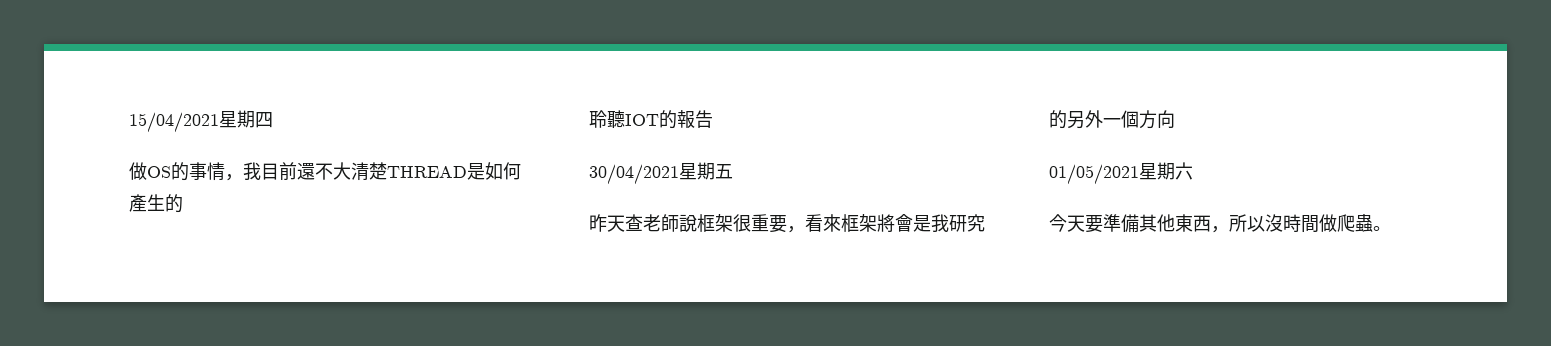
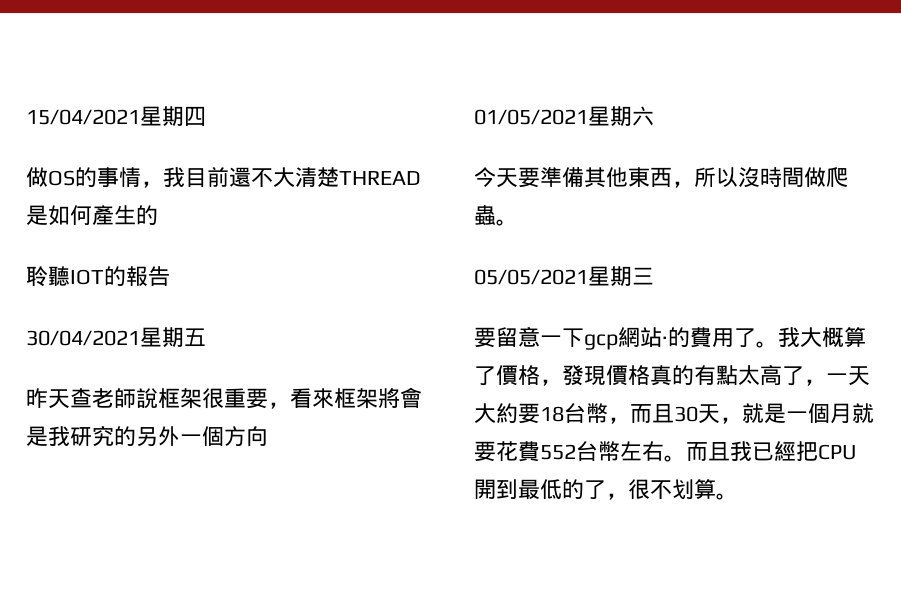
(1391, 228) none -> [474,266,654,287] [474,326,866,350] [474,365,870,386] [474,403,874,424] [474,441,857,462] [474,479,738,500] // 05/05/2021星期三 // 要留意一下gcp網站·的費用了。我大概算了價格，發現價格真的有點太高了，一天大約要18台幣，而且30天，就是一個月就要花費552台幣左右。而且我已經把CPU開到最低的了，很不划算。

